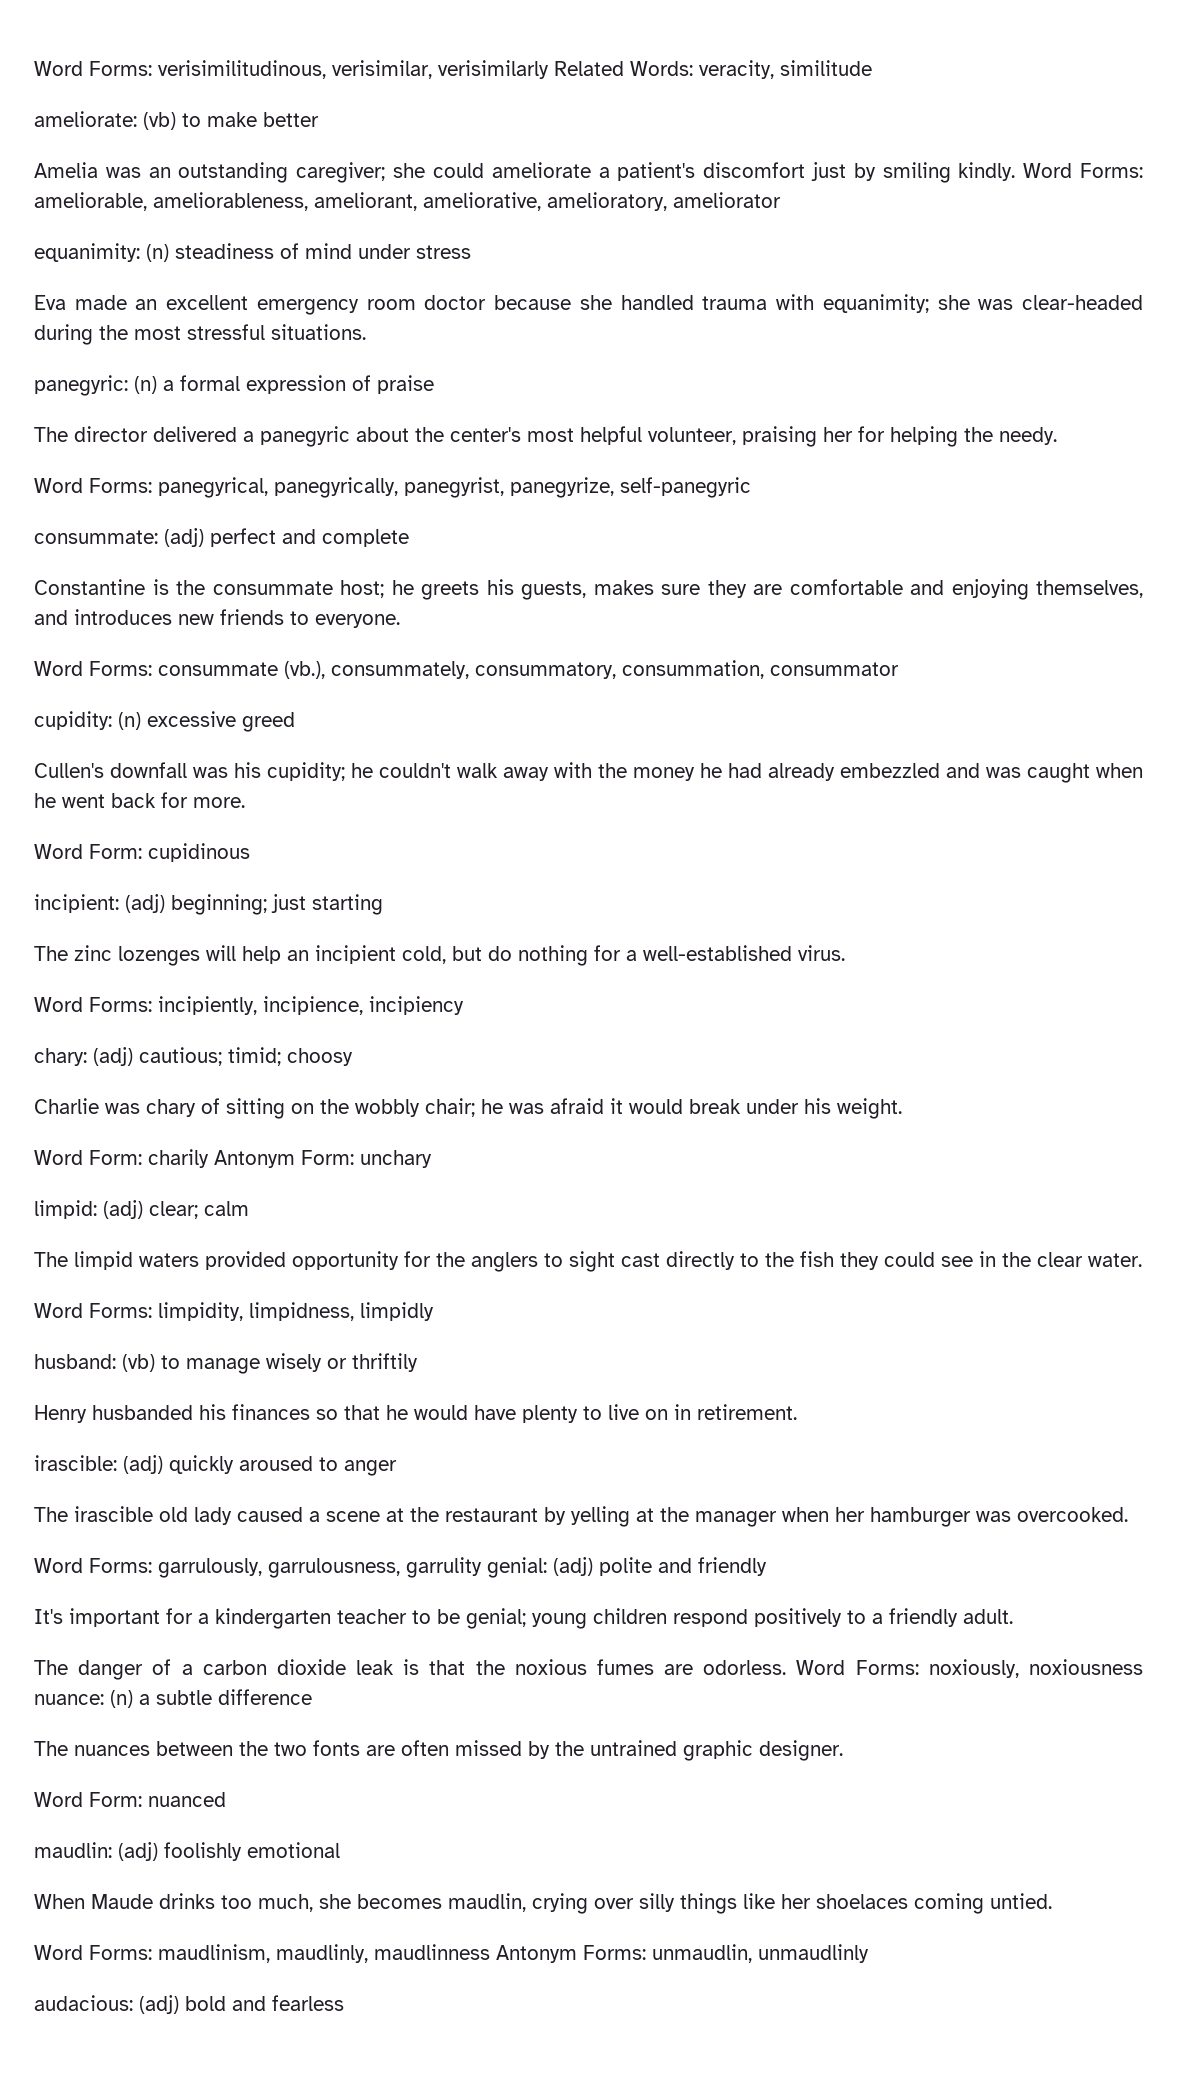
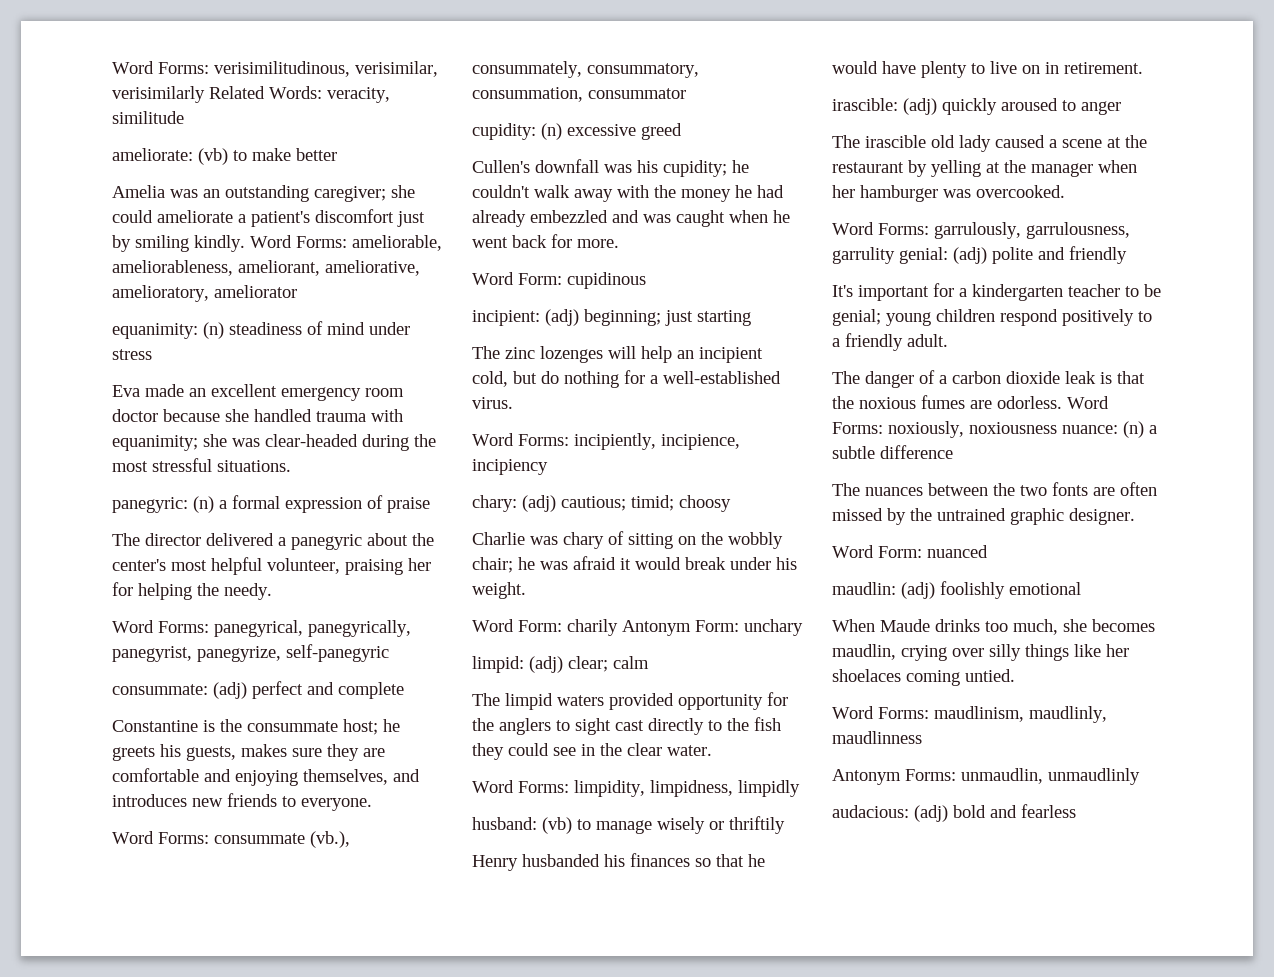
(490, 1952) none -> (922, 737) //

